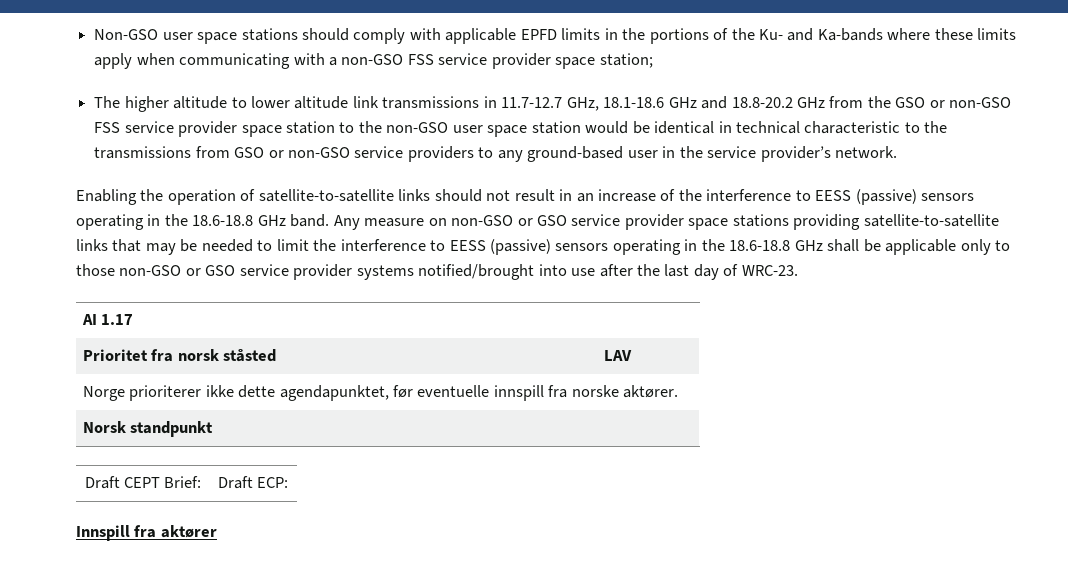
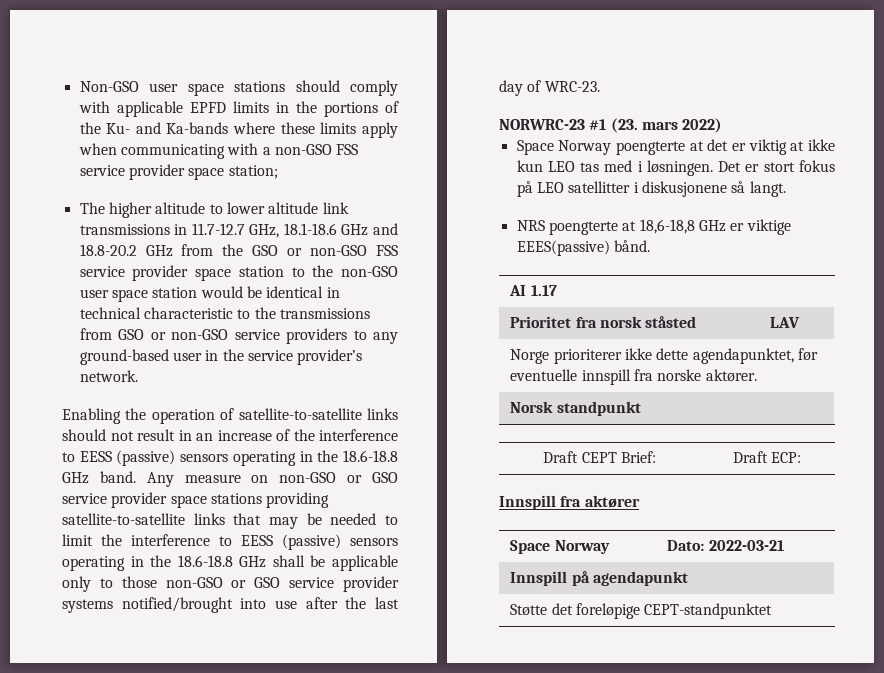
(798, 270) none -> [499,118,723,133] [516,139,835,155] [516,160,835,176] [516,181,786,197] [516,219,791,235] [516,240,650,256] // NORWRC-23 #1 (23. mars 2022) // Space Norway poengterte at det er viktig at ikke kun LEO tas med i løsningen. Det er stort fokus på LEO satellitter i diskusjonene så langt. // NRS poengterte at 18,6-18,8 GHz er viktige EEES(passive) bånd.
(217, 531) none -> [510,540,610,554] [667,540,784,551] [510,571,688,586] [510,603,773,619] // Space Norway | Dato: 2022-03-21 // Innspill på agendapunkt // Støtte det foreløpige CEPT-standpunktet

